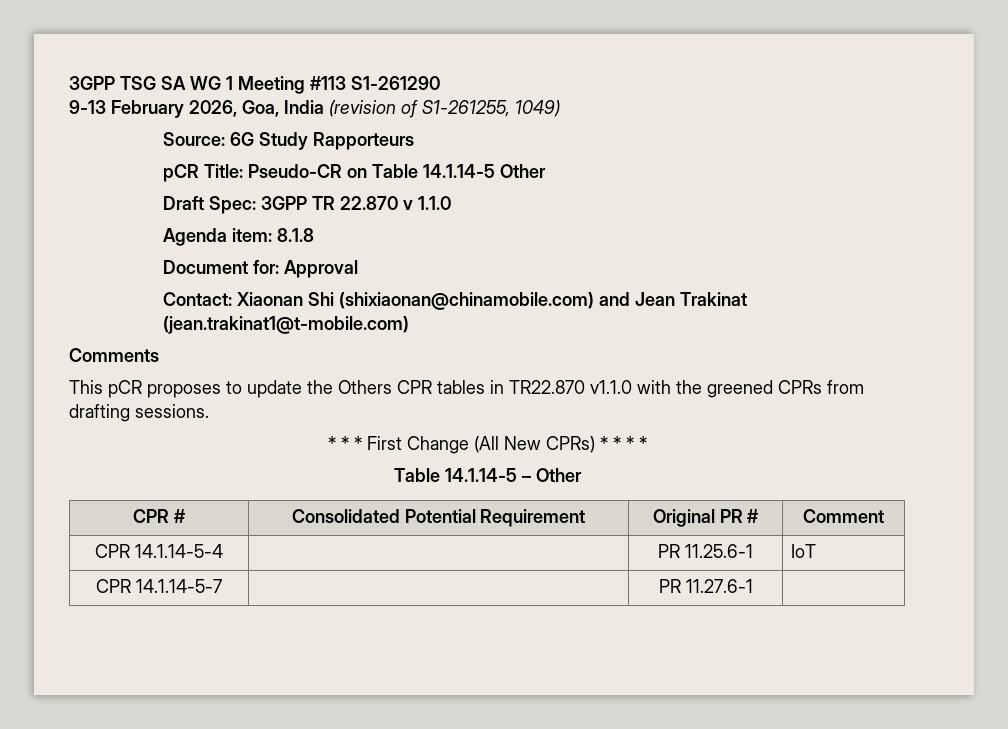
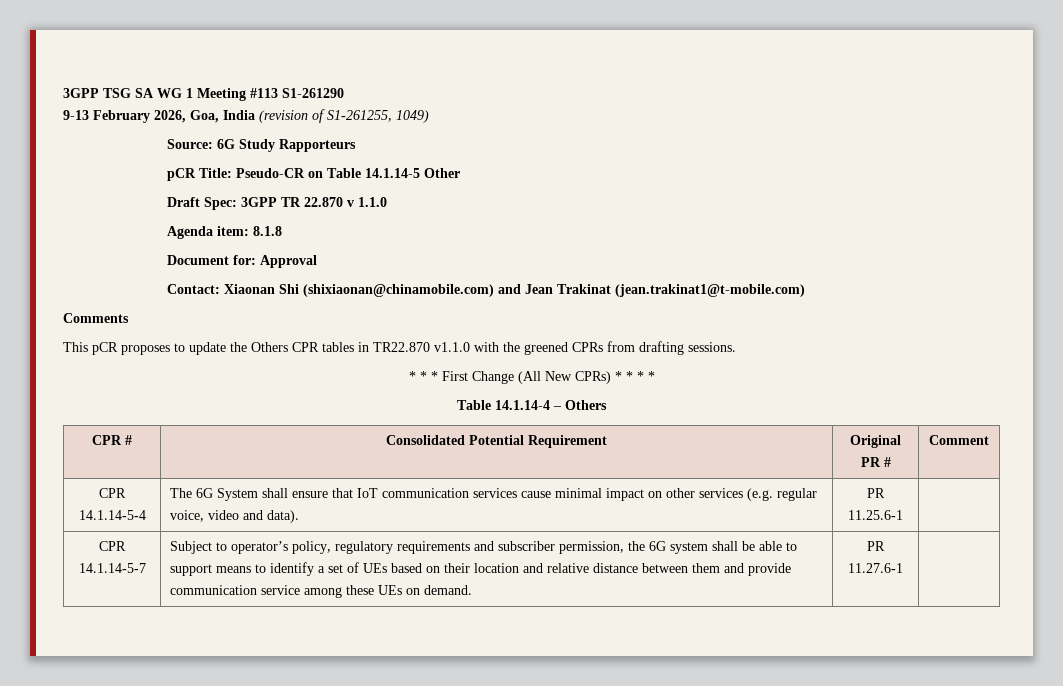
[444,468,582,482] 14.1.14-5 – Other -> [495,400,607,410] 14.1.14-4 – Others
(223, 551) none -> [169,488,817,501] [169,510,299,523] The 6G System shall ensure that IoT communication services cause minimal impact on other services (e.g. regular voice, video and data).
[791,544,817,558] IoT -> (903, 515) none
(222, 586) none -> [169,541,797,554] [169,562,791,576] [169,585,472,598] Subject to operator’s policy, regulatory requirements and subscriber permission, the 6G system shall be able to support means to identify a set of UEs based on their location and relative distance between them and provide communication service among these UEs on demand.

